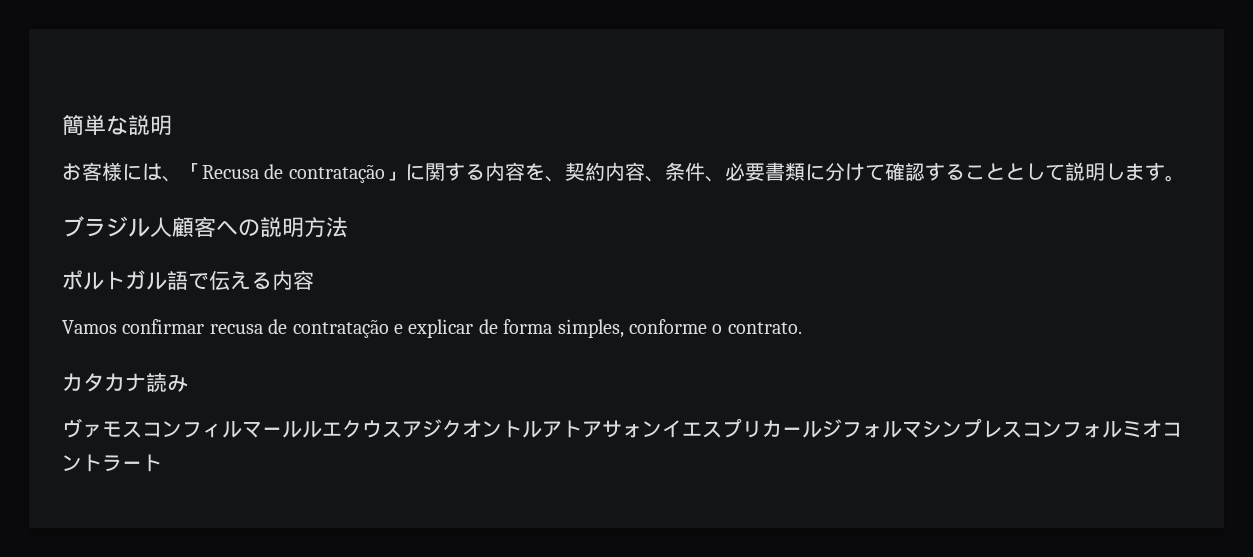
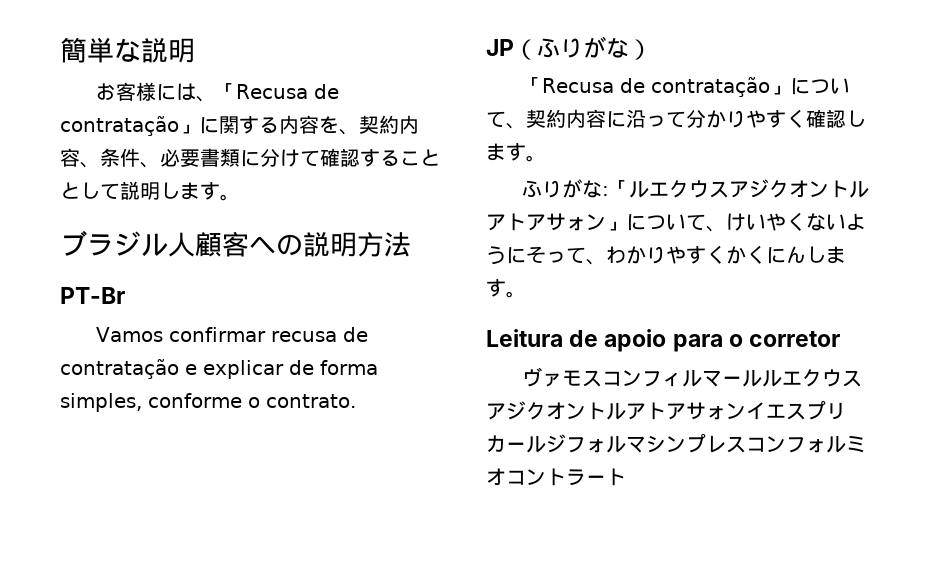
[62,270,314,291] ポルトガル語で伝える内容 -> [60,287,125,304] PT-Br
[62,373,188,392] カタカナ読み -> [486,36,652,60] [521,77,850,97] [486,109,866,129] [486,143,546,162] [521,179,869,198] [486,212,866,232] [486,245,846,265] [486,279,526,298] [486,329,841,352] JP（ふりがな） // 「Recusa de contratação」について、契約内容に沿って分かりやすく確認します。 // ふりがな:「ルエクウスアジクオントルアトアサォン」について、けいやくないようにそって、わかりやすくかくにんします。 // Leitura de apoio para o corretor

